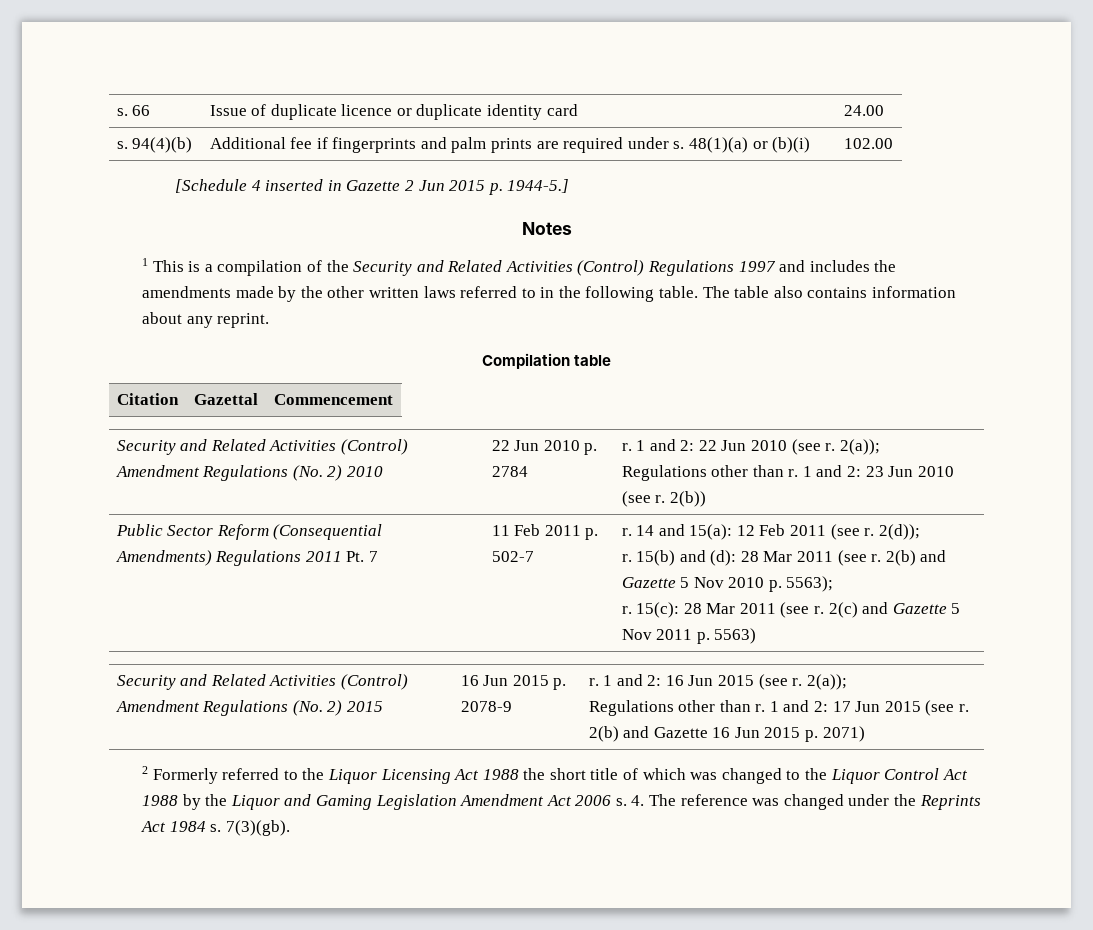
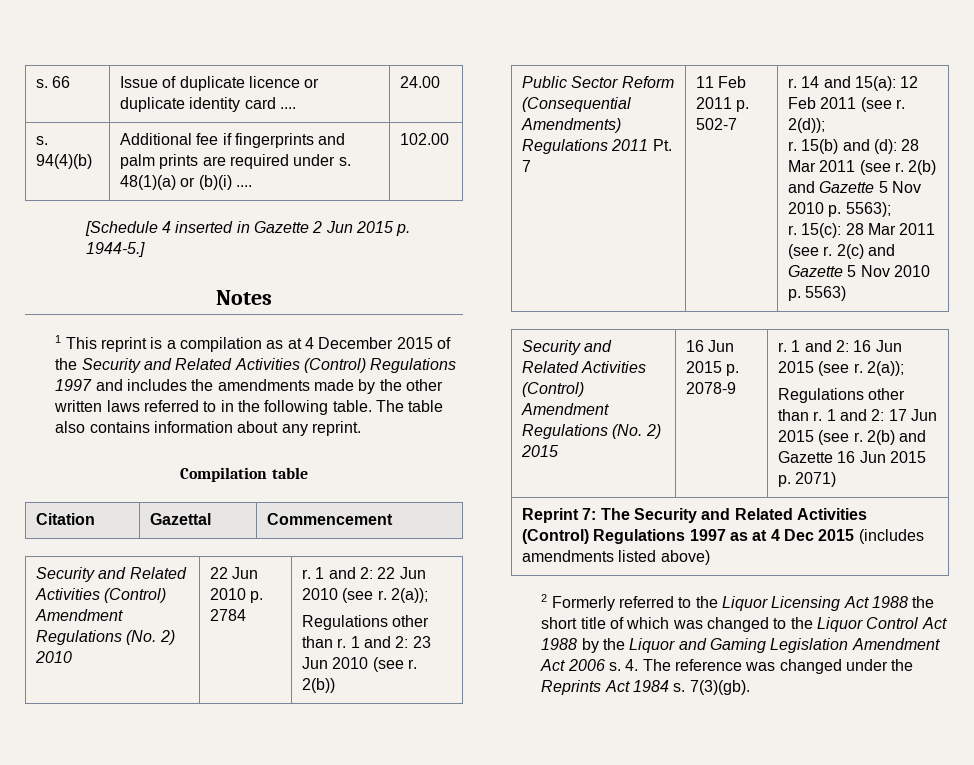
(578, 110) none -> [280,107,297,109] ....
(811, 145) none -> [236,185,253,187] ....
(184, 266) none -> [100,337,147,352] reprint
(303, 268) none -> [266,337,433,349] as at 4 December 2015
[656,629,693,640] 2011 -> [894,265,931,277] 2010
(865, 734) none -> [522,508,868,523] [522,529,924,544] [522,550,710,565] // Reprint 7: The Security and Related Activities (Control) Regulations 1997 as at 4 Dec 2015 (includes amendments listed above)

